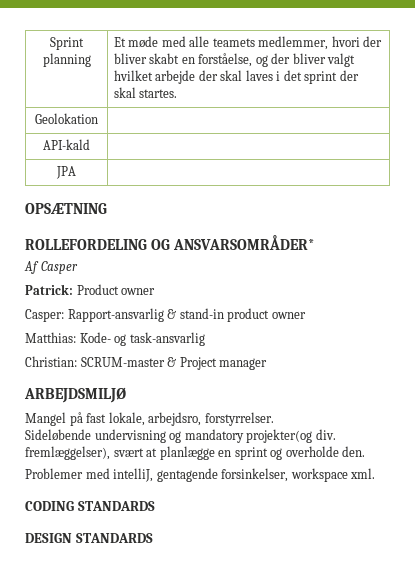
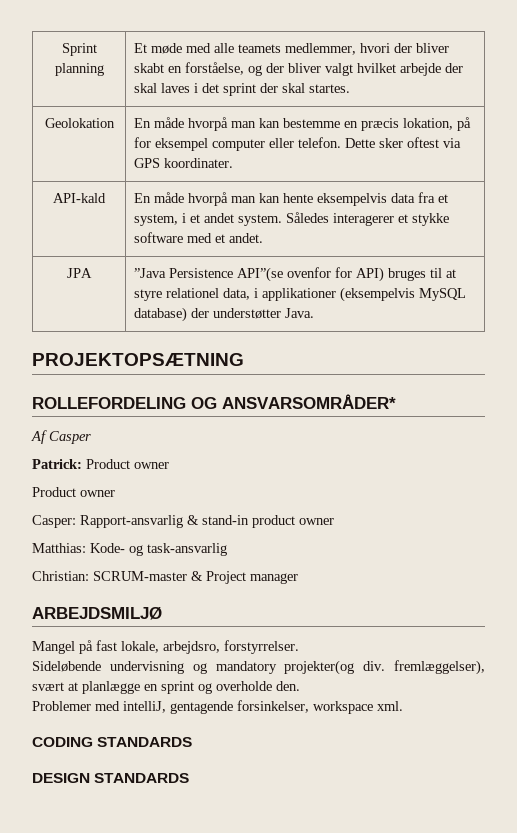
[43,139,90,150] [56,166,76,179] [25,203,107,214] // API-kald | // JPA | // OPSÆTNING -> [134,117,472,131] [134,137,462,151] [134,158,234,168] [53,193,106,203] [134,192,449,206] [134,212,450,226] [134,232,264,243] [67,268,92,278] [134,267,457,282] [134,287,467,302] [134,307,315,322] [32,353,244,366] En måde hvorpå man kan bestemme en præcis lokation, på for eksempel computer eller telefon. Dette sker oftest via GPS koordinater. // API-kald | En måde hvorpå man kan hente eksempelvis data fra et system, i et andet system. Således interagerer et stykke software med et andet. // JPA | ”Java Persistence API”(se ovenfor for API) bruges til at styre relationel data, i applikationer (eksempelvis MySQL database) der understøtter Java. // PROJEKTOPSÆTNING
(156, 291) none -> [32,487,115,497] // Product owner

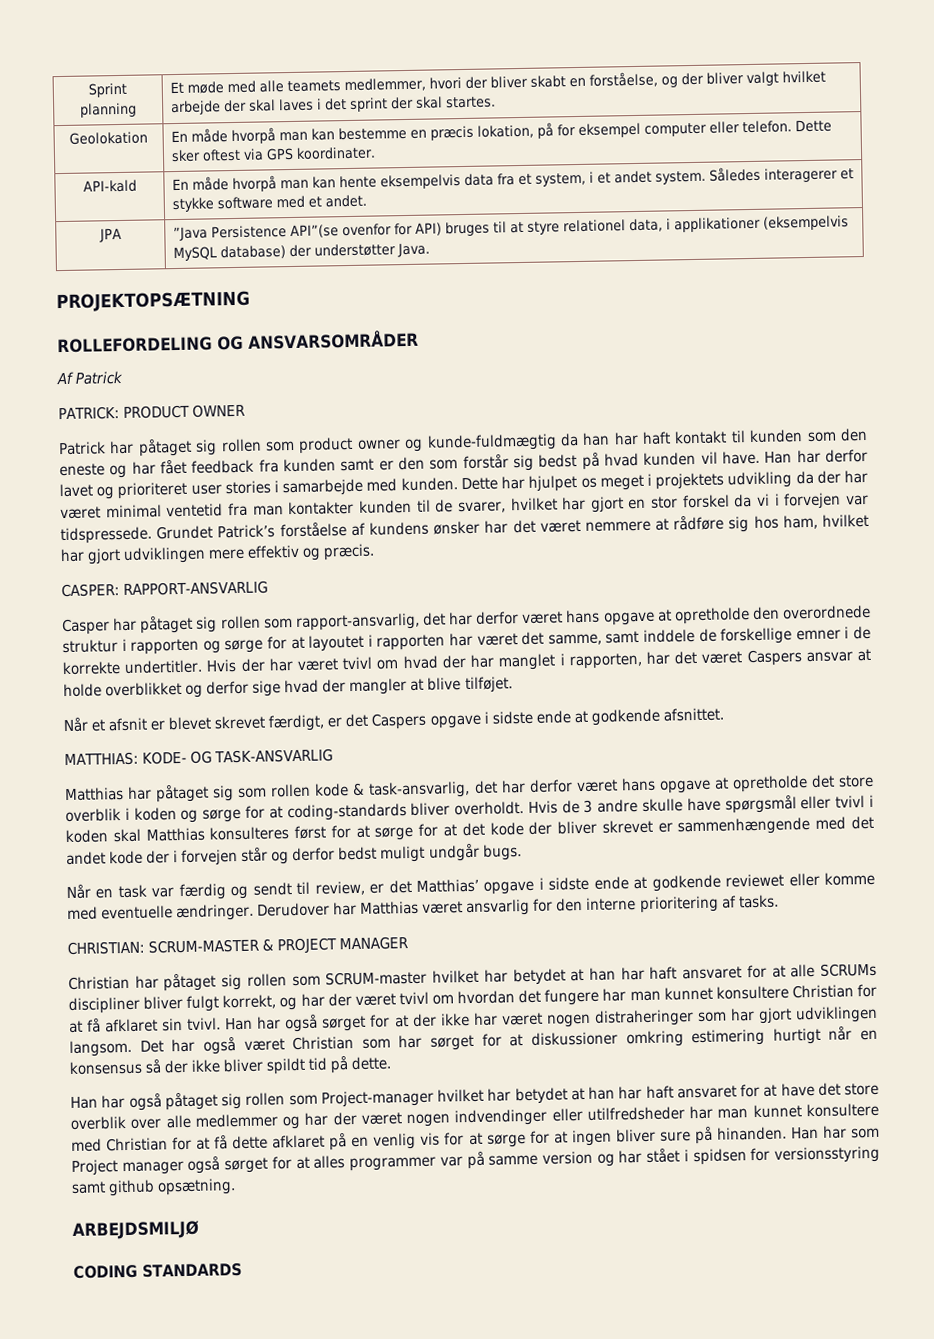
[222,394,396,409] ANSVARSOMRÅDER* -> [248,329,419,350] ANSVARSOMRÅDER
[49,431,91,444] [32,459,169,469] [32,487,115,497] [32,515,334,528] [32,543,227,556] [32,571,298,584] [32,607,162,620] [32,640,299,654] [32,660,485,675] [32,681,300,694] [32,700,403,714] Casper // Patrick: Product owner // Product owner // Casper: Rapport-ansvarlig & stand-in product owner // Matthias: Kode- og task-ansvarlig // Christian: SCRUM-master & Project manager // ARBEJDSMILJØ // Mangel på fast lokale, arbejdsro, forstyrrelser. // Sideløbende undervisning og mandatory projekter(og div. fremlæggelser), svært at planlægge en sprint og overholde den. // Problemer med intelliJ, gentagende forsinkelser, workspace xml. -> [75,370,124,385] [58,403,246,421] [58,427,869,457] [59,448,869,479] [59,469,869,500] [60,492,869,520] [60,513,869,545] [60,543,376,565] [61,580,269,598] [62,604,871,636] [62,625,872,655] [62,648,871,676] [63,676,513,698] [63,707,724,733] [64,748,334,767] [65,774,874,803] [65,794,874,824] [65,815,875,844] [66,842,522,867] [66,871,876,901] [67,894,779,922] [67,936,409,956] [68,962,877,992] [68,983,877,1014] [69,1005,878,1033] [69,1025,878,1057] [69,1055,392,1075] [70,1082,879,1111] [70,1102,879,1130] [71,1125,881,1152] [71,1145,880,1176] [71,1178,237,1197] [72,1220,199,1240] Patrick // PATRICK: PRODUCT OWNER // Patrick har påtaget sig rollen som product owner og kunde-fuldmægtig da han har haft kontakt til kunden som den eneste og har fået feedback fra kunden samt er den som forstår sig bedst på hvad kunden vil have. Han har derfor lavet og prioriteret user stories i samarbejde med kunden. Dette har hjulpet os meget i projektets udvikling da der har været minimal ventetid fra man kontakter kunden til de svarer, hvilket har gjort en stor forskel da vi i forvejen var tidspressede. Grundet Patrick’s forståelse af kundens ønsker har det været nemmere at rådføre sig hos ham, hvilket har gjort udviklingen mere effektiv og præcis. // CASPER: RAPPORT-ANSVARLIG // Casper har påtaget sig rollen som rapport-ansvarlig, det har derfor været hans opgave at opretholde den overordnede struktur i rapporten og sørge for at layoutet i rapporten har været det samme, samt inddele de forskellige emner i de korrekte undertitler. Hvis der har været tvivl om hvad der har manglet i rapporten, har det været Caspers ansvar at holde overblikket og derfor sige hvad der mangler at blive tilføjet. // Når et afsnit er blevet skrevet færdigt, er det Caspers opgave i sidste ende at godkende afsnittet. // MATTHIAS: KODE- OG TASK-ANSVARLIG // Matthias har påtaget sig som rollen kode & task-ansvarlig, det har derfor været hans opgave at opretholde det store overblik i koden og sørge for at coding-standards bliver overholdt. Hvis de 3 andre skulle have spørgsmål eller tvivl i koden skal Matthias konsulteres først for at sørge for at det kode der bliver skrevet er sammenhængende med det andet kode der i forvejen står og derfor bedst muligt undgår bugs. // Når en task var færdig og sendt til review, er det Matthias’ opgave i sidste ende at godkende reviewet eller komme med eventuelle ændringer. Derudover har Matthias været ansvarlig for den interne prioritering af tasks. // CHRISTIAN: SCRUM-MASTER & PROJECT MANAGER // Christian har påtaget sig rollen som SCRUM-master hvilket har betydet at han har haft ansvaret for at alle SCRUMs discipliner bliver fulgt korrekt, og har der været tvivl om hvordan det fungere har man kunnet konsultere Christian for at få afklaret sin tvivl. Han har også sørget for at der ikke har været nogen distraheringer som har gjort udviklingen langsom. Det har også været Christian som har sørget for at diskussioner omkring estimering hurtigt når en konsensus så der ikke bliver spildt tid på dette. // Han har også påtaget sig rollen som Project-manager hvilket har betydet at han har haft ansvaret for at have det store overblik over alle medlemmer og har der været nogen indvendinger eller utilfredsheder har man kunnet konsultere med Christian for at få dette afklaret på en venlig vis for at sørge for at ingen bliver sure på hinanden. Han har som Project manager også sørget for at alles programmer var på samme version og har stået i spidsen for versionsstyring samt github opsætning. // ARBEJDSMILJØ
[32,773,190,783] // DESIGN STANDARDS -> (242, 1270) none

